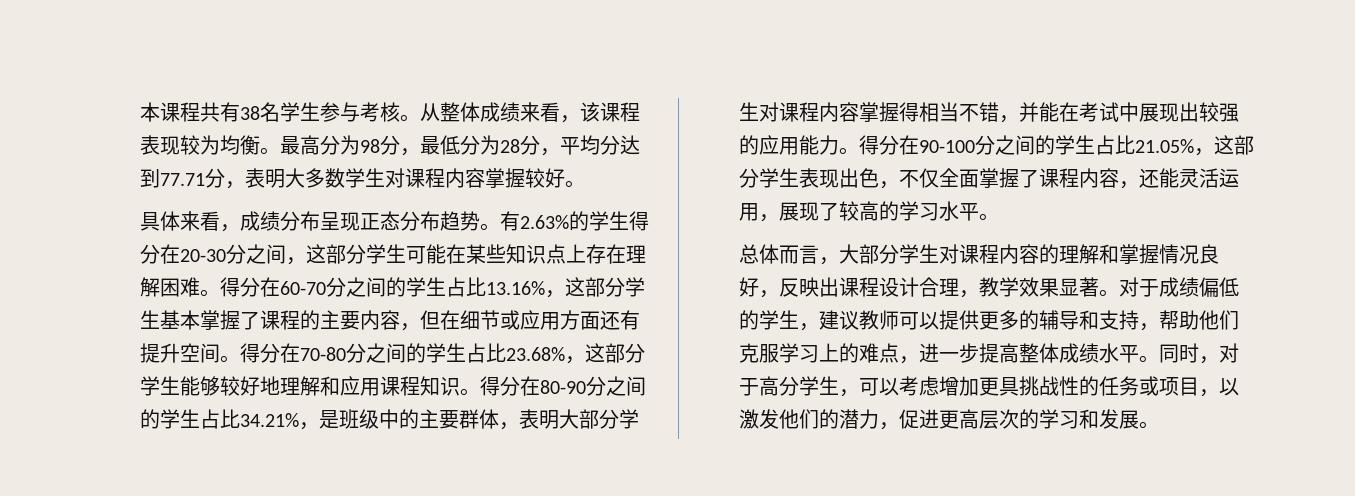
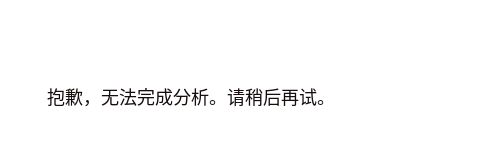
[139,102,640,123] [139,135,640,156] [139,168,585,189] [139,211,649,232] [139,244,646,265] [139,277,645,298] [139,310,640,331] [139,343,645,364] [139,376,646,396] [139,409,639,430] [738,102,1239,123] [738,135,1254,156] [738,168,1239,189] [738,201,999,222] [738,244,1219,265] [738,277,1239,298] [738,310,1239,331] [738,343,1239,364] [738,376,1239,397] [738,409,1139,430] 本课程共有38名学生参与考核。从整体成绩来看，该课程表现较为均衡。最高分为98分，最低分为28分，平均分达到77.71分，表明大多数学生对课程内容掌握较好。 // 具体来看，成绩分布呈现正态分布趋势。有2.63%的学生得分在20-30分之间，这部分学生可能在某些知识点上存在理解困难。得分在60-70分之间的学生占比13.16%，这部分学生基本掌握了课程的主要内容，但在细节或应用方面还有提升空间。得分在70-80分之间的学生占比23.68%，这部分学生能够较好地理解和应用课程知识。得分在80-90分之间的学生占比34.21%，是班级中的主要群体，表明大部分学生对课程内容掌握得相当不错，并能在考试中展现出较强的应用能力。得分在90-100分之间的学生占比21.05%，这部分学生表现出色，不仅全面掌握了课程内容，还能灵活运用，展现了较高的学习水平。 // 总体而言，大部分学生对课程内容的理解和掌握情况良好，反映出课程设计合理，教学效果显著。对于成绩偏低的学生，建议教师可以提供更多的辅导和支持，帮助他们克服学习上的难点，进一步提高整体成绩水平。同时，对于高分学生，可以考虑增加更具挑战性的任务或项目，以激发他们的潜力，促进更高层次的学习和发展 -> [47,88,318,107] 抱歉，无法完成分析。请稍后再试

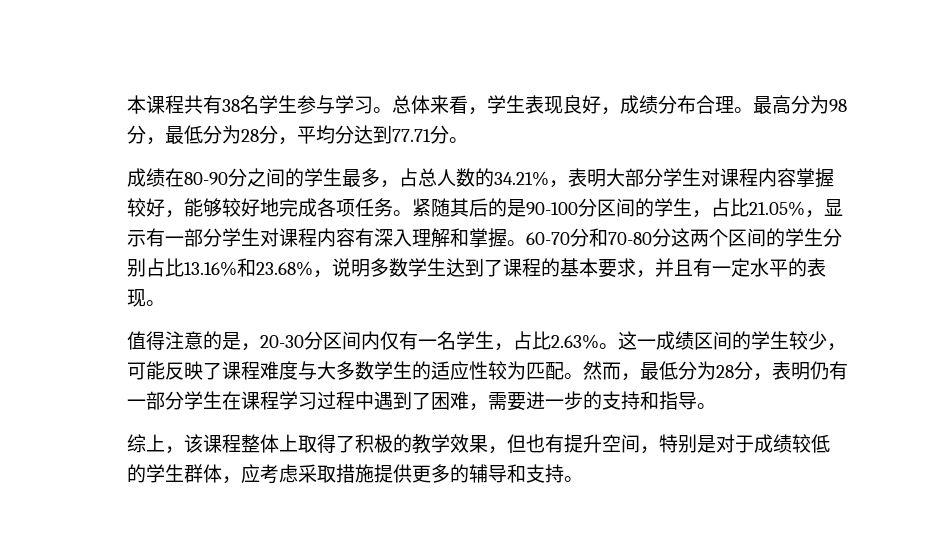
[47,88,318,107] 抱歉，无法完成分析。请稍后再试 -> [127,95,848,115] [127,125,469,145] [127,168,835,188] [127,198,844,218] [127,228,843,248] [127,258,827,278] [127,289,166,307] [127,331,847,351] [127,361,849,381] [127,391,717,411] [127,434,831,454] [127,464,565,484] 本课程共有38名学生参与学习。总体来看，学生表现良好，成绩分布合理。最高分为98分，最低分为28分，平均分达到77.71分。 // 成绩在80-90分之间的学生最多，占总人数的34.21%，表明大部分学生对课程内容掌握较好，能够较好地完成各项任务。紧随其后的是90-100分区间的学生，占比21.05%，显示有一部分学生对课程内容有深入理解和掌握。60-70分和70-80分这两个区间的学生分别占比13.16%和23.68%，说明多数学生达到了课程的基本要求，并且有一定水平的表现。 // 值得注意的是，20-30分区间内仅有一名学生，占比2.63%。这一成绩区间的学生较少，可能反映了课程难度与大多数学生的适应性较为匹配。然而，最低分为28分，表明仍有一部分学生在课程学习过程中遇到了困难，需要进一步的支持和指导。 // 综上，该课程整体上取得了积极的教学效果，但也有提升空间，特别是对于成绩较低的学生群体，应考虑采取措施提供更多的辅导和支持

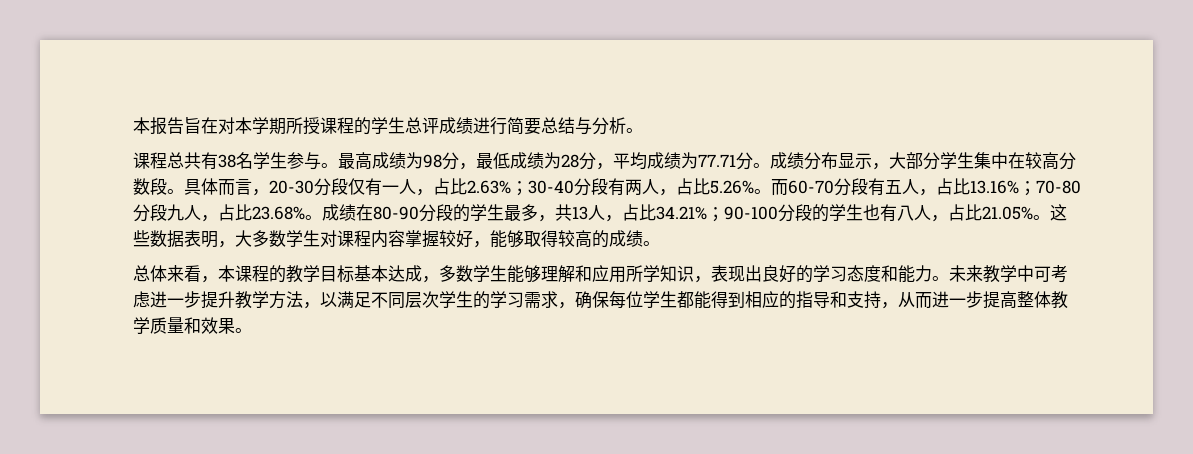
[127,95,185,114] 本课程 -> [132,117,643,135] [132,152,184,169] 本报告旨在对本学期所授课程的学生总评成绩进行简要总结与分析。 // 课程总
[335,95,811,115] 学习。总体来看，学生表现良好，成绩分布合理。最高分 -> [320,152,406,170] 。最高成绩
[203,125,223,144] 分 -> [509,152,544,169] 成绩
[335,125,393,144] 分达到 -> [646,152,698,169] 成绩为
(469, 140) // -> [769,152,1076,170] [132,178,1081,196] [132,204,322,222] 成绩分布显示，大部分学生集中在较高分数段。具体而言，20-30分段仅有一人，占比2.63%；30-40分段有两人，占比5.26%。而60-70分段有五人，占比13.16%；70-80分段九人，占比23.68%。
[247,168,286,187] 之间 -> [435,204,453,221] 段
[399,168,664,188] 占总人数的34.21%，表明大部分 -> [554,204,1067,222] [132,230,286,248] 共13人，占比34.21%；90-100分段的学生也有八人，占比21.05%。这些数据表明，大多数
[222,198,844,218] [127,228,843,248] [127,258,827,278] [127,289,166,307] [127,331,847,351] [127,361,849,381] [127,391,717,411] [127,434,831,454] [127,464,565,484] 较好地完成各项任务。紧随其后的是90-100分区间的学生，占比21.05%，显示有一部分学生对课程内容有深入理解和掌握。60-70分和70-80分这两个区间的学生分别占比13.16%和23.68%，说明多数学生达到了课程的基本要求，并且有一定水平的表现。 // 值得注意的是，20-30分区间内仅有一名学生，占比2.63%。这一成绩区间的学生较少，可能反映了课程难度与大多数学生的适应性较为匹配。然而，最低分为28分，表明仍有一部分学生在课程学习过程中遇到了困难，需要进一步的支持和指导。 // 综上，该课程整体上取得了积极的教学效果，但也有提升空间，特别是对于成绩较低的学生群体，应考虑采取措施提供更多的辅导和支持 -> [523,230,660,248] [132,265,1068,283] [132,291,1068,309] [132,317,235,334] 取得较高的成绩。 // 总体来看，本课程的教学目标基本达成，多数学生能够理解和应用所学知识，表现出良好的学习态度和能力。未来教学中可考虑进一步提升教学方法，以满足不同层次学生的学习需求，确保每位学生都能得到相应的指导和支持，从而进一步提高整体教学质量和效果

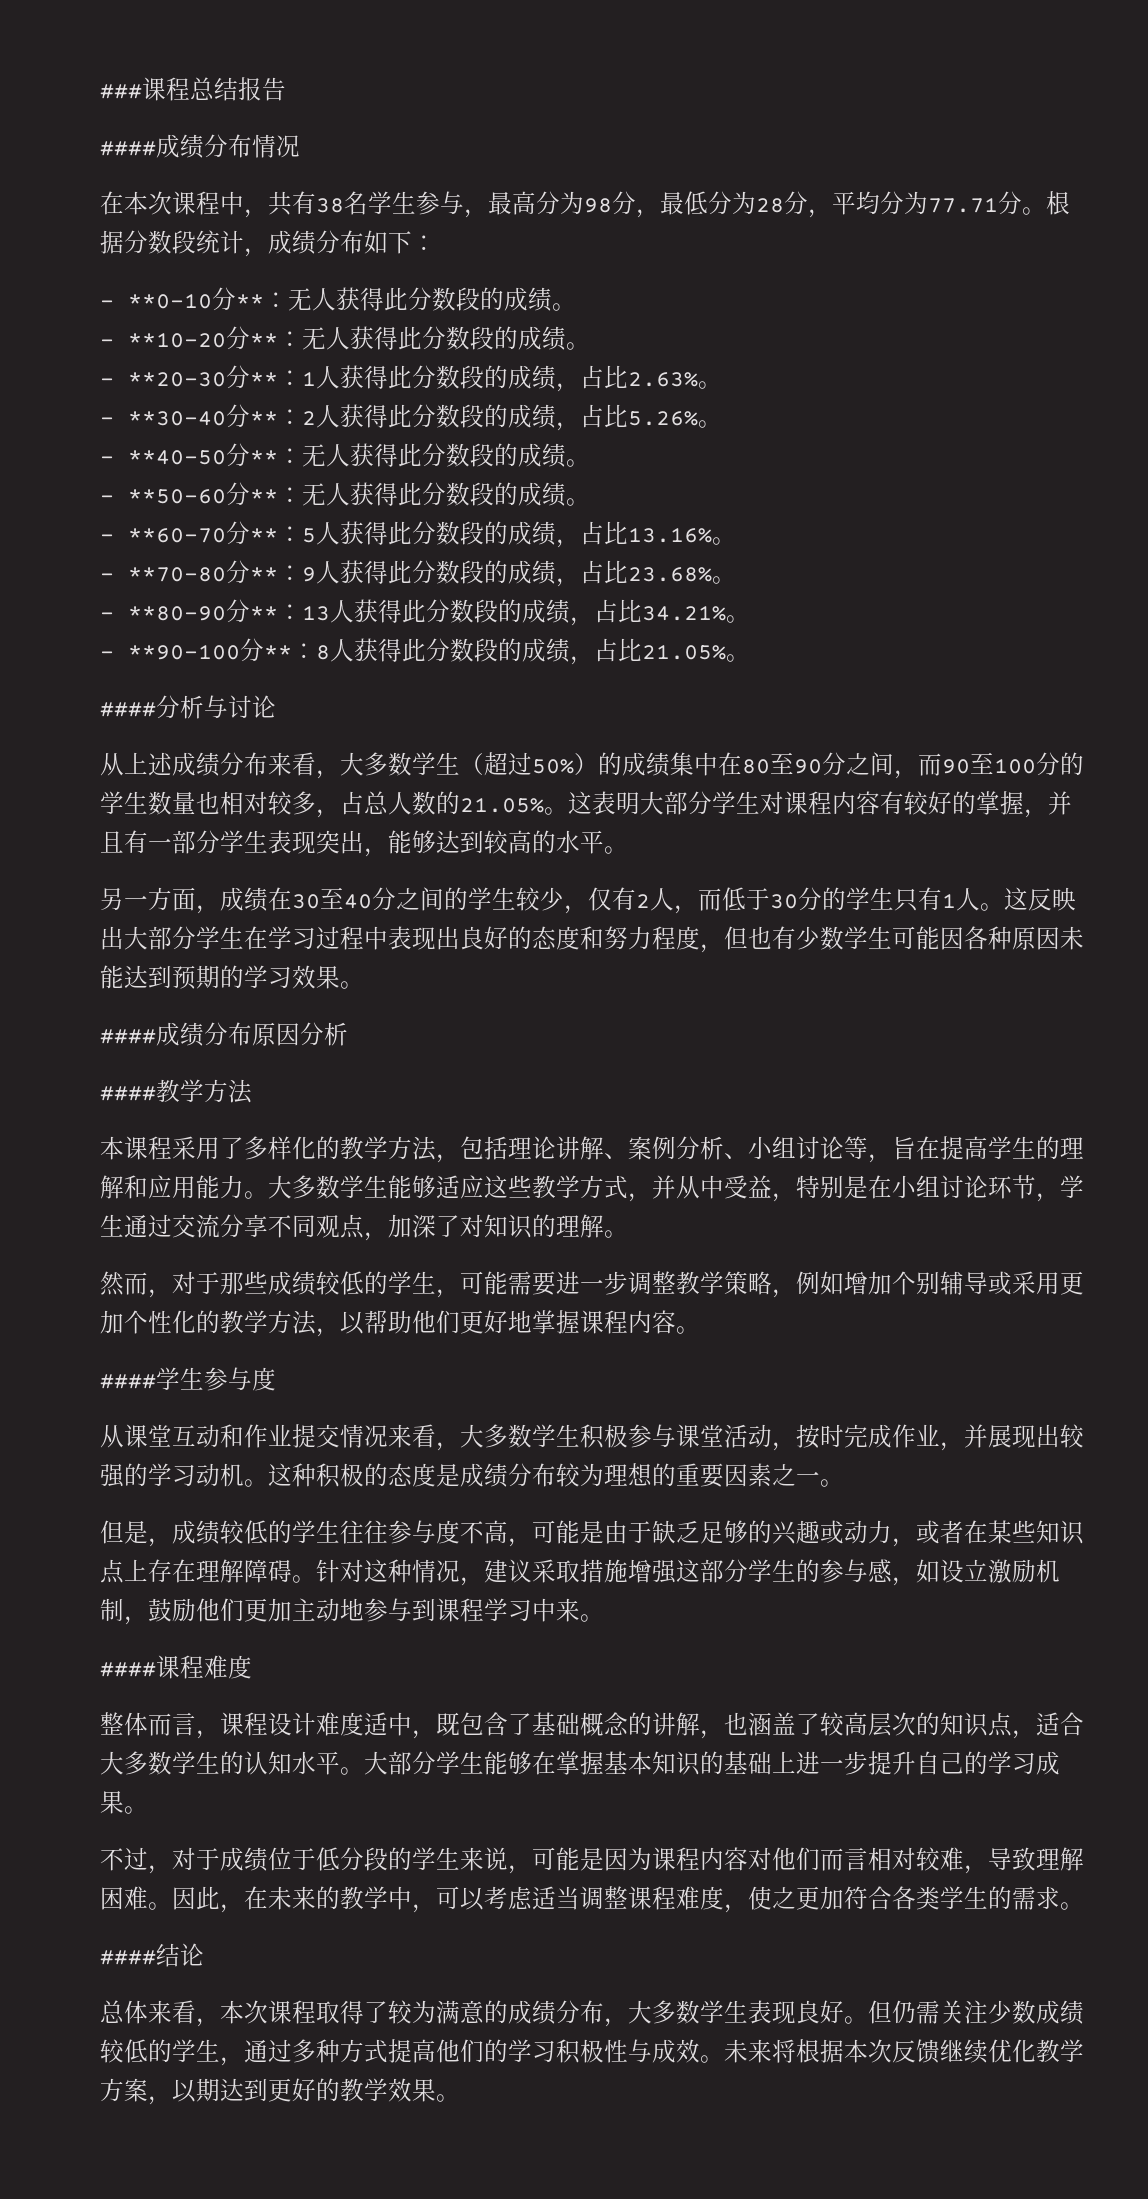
[132,117,643,135] [132,152,184,169] 本报告旨在对本学期所授课程的学生总评成绩进行简要总结与分析。 // 课程总 -> [100,77,287,101] [100,134,301,159] [100,191,269,218] ###课程总结报告 // ####成绩分布情况 // 在本次课程中，
[320,152,406,170] 。最高成绩 -> [464,191,561,218] ，最高分
[509,152,544,169] 成绩 -> [708,191,733,215] 分
[646,152,681,169] 成绩 -> [880,191,905,215] 分
[769,152,1076,170] [132,178,1081,196] [132,204,1067,222] [132,230,660,248] [132,265,1068,283] [132,291,1068,309] [132,317,201,334] 成绩分布显示，大部分学生集中在较高分数段。具体而言，20-30分段仅有一人，占比2.63%；30-40分段有两人，占比5.26%。而60-70分段有五人，占比13.16%；70-80分段九人，占比23.68%。成绩在80-90分段的学生最多，共13人，占比34.21%；90-100分段的学生也有八人，占比21.05%。这些数据表明，大多数学生对课程内容掌握较好，能够取得较高的成绩。 // 总体来看，本课程的教学目标基本达成，多数学生能够理解和应用所学知识，表现出良好的学习态度和能力。未来教学中可考虑进一步提升教学方法，以满足不同层次学生的学习需求，确保每位学生都能得到相应的指导和支持，从而进一步提高整体教学质量和 -> [1046,191,1071,215] [100,230,437,257] [100,287,577,312] [100,326,591,351] [100,365,723,392] [100,404,723,431] [100,443,591,468] [100,482,591,507] [100,521,737,548] [100,560,737,587] [100,599,751,626] [100,638,751,665] [100,695,277,719] [100,752,1085,779] [100,791,1073,818] [100,830,629,857] [100,887,1077,914] [100,926,1085,953] [100,965,365,990] [100,1022,349,1047] [100,1079,253,1104] [100,1136,1085,1163] [100,1175,1085,1202] [100,1214,629,1241] [100,1271,1085,1298] [100,1310,701,1337] [100,1367,277,1391] [100,1424,1085,1451] [100,1463,845,1488] [100,1520,1085,1547] [100,1559,1061,1586] [100,1598,605,1625] [100,1655,253,1679] [100,1712,1085,1739] [100,1751,1061,1776] [100,1791,149,1814] [100,1847,1085,1874] [100,1886,1085,1913] [100,1943,205,1967] [100,2000,1085,2027] [100,2039,1085,2066] [100,2078,389,2105] 根据分数段统计，成绩分布如下： // - **0-10分**：无人获得此分数段的成绩。 // - **10-20分**：无人获得此分数段的成绩。 // - **20-30分**：1人获得此分数段的成绩，占比2.63%。 // - **30-40分**：2人获得此分数段的成绩，占比5.26%。 // - **40-50分**：无人获得此分数段的成绩。 // - **50-60分**：无人获得此分数段的成绩。 // - **60-70分**：5人获得此分数段的成绩，占比13.16%。 // - **70-80分**：9人获得此分数段的成绩，占比23.68%。 // - **80-90分**：13人获得此分数段的成绩，占比34.21%。 // - **90-100分**：8人获得此分数段的成绩，占比21.05%。 // ####分析与讨论 // 从上述成绩分布来看，大多数学生（超过50%）的成绩集中在80至90分之间，而90至100分的学生数量也相对较多，占总人数的21.05%。这表明大部分学生对课程内容有较好的掌握，并且有一部分学生表现突出，能够达到较高的水平。 // 另一方面，成绩在30至40分之间的学生较少，仅有2人，而低于30分的学生只有1人。这反映出大部分学生在学习过程中表现出良好的态度和努力程度，但也有少数学生可能因各种原因未能达到预期的学习效果。 // ####成绩分布原因分析 // ####教学方法 // 本课程采用了多样化的教学方法，包括理论讲解、案例分析、小组讨论等，旨在提高学生的理解和应用能力。大多数学生能够适应这些教学方式，并从中受益，特别是在小组讨论环节，学生通过交流分享不同观点，加深了对知识的理解。 // 然而，对于那些成绩较低的学生，可能需要进一步调整教学策略，例如增加个别辅导或采用更加个性化的教学方法，以帮助他们更好地掌握课程内容。 // ####学生参与度 // 从课堂互动和作业提交情况来看，大多数学生积极参与课堂活动，按时完成作业，并展现出较强的学习动机。这种积极的态度是成绩分布较为理想的重要因素之一。 // 但是，成绩较低的学生往往参与度不高，可能是由于缺乏足够的兴趣或动力，或者在某些知识点上存在理解障碍。针对这种情况，建议采取措施增强这部分学生的参与感，如设立激励机制，鼓励他们更加主动地参与到课程学习中来。 // ####课程难度 // 整体而言，课程设计难度适中，既包含了基础概念的讲解，也涵盖了较高层次的知识点，适合大多数学生的认知水平。大部分学生能够在掌握基本知识的基础上进一步提升自己的学习成果。 // 不过，对于成绩位于低分段的学生来说，可能是因为课程内容对他们而言相对较难，导致理解困难。因此，在未来的教学中，可以考虑适当调整课程难度，使之更加符合各类学生的需求。 // ####结论 // 总体来看，本次课程取得了较为满意的成绩分布，大多数学生表现良好。但仍需关注少数成绩较低的学生，通过多种方式提高他们的学习积极性与成效。未来将根据本次反馈继续优化教学方案，以期达到更好的教学

